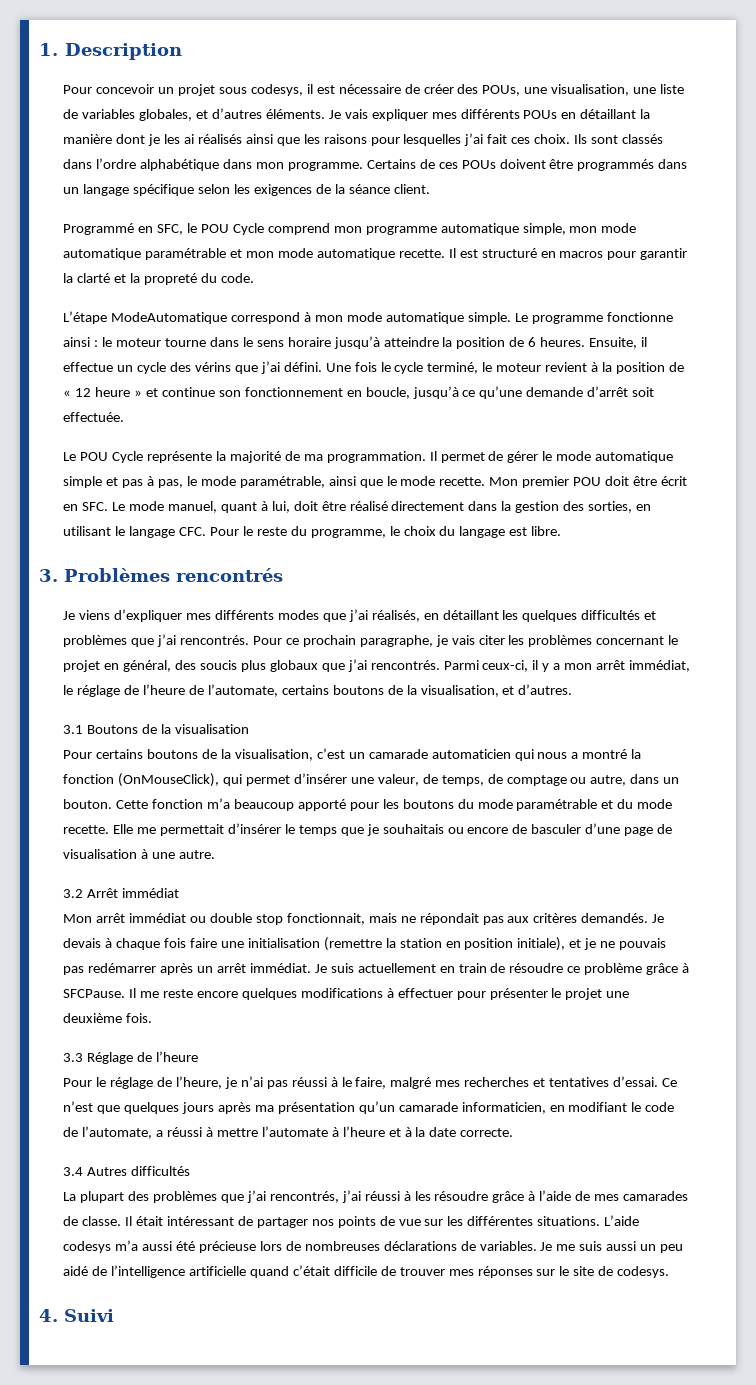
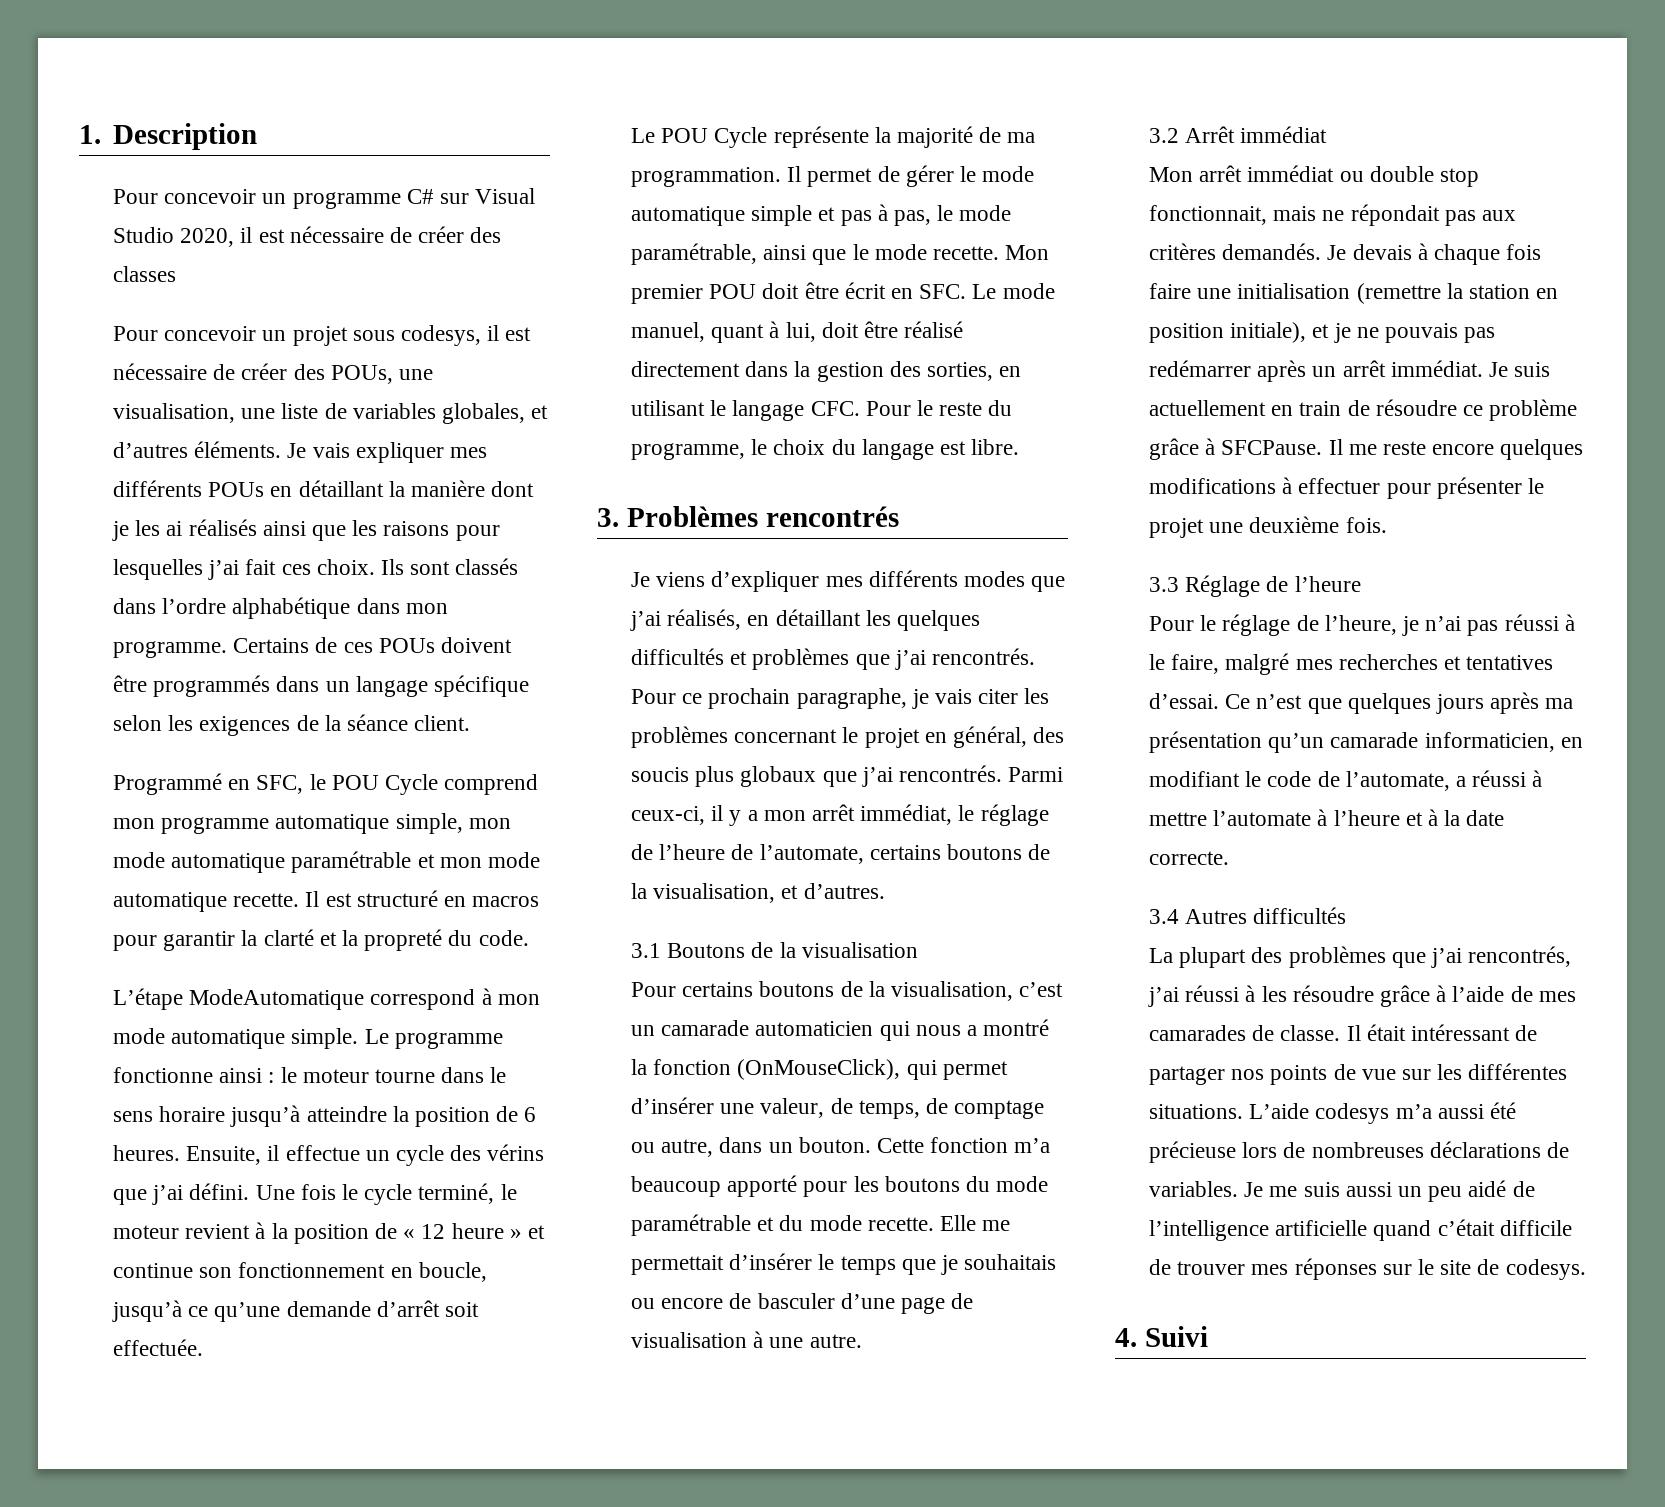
(183, 51) none -> [112,188,536,209] [112,226,502,247] [112,266,176,282] // Pour concevoir un programme C# sur Visual Studio 2020, il est nécessaire de créer des classes

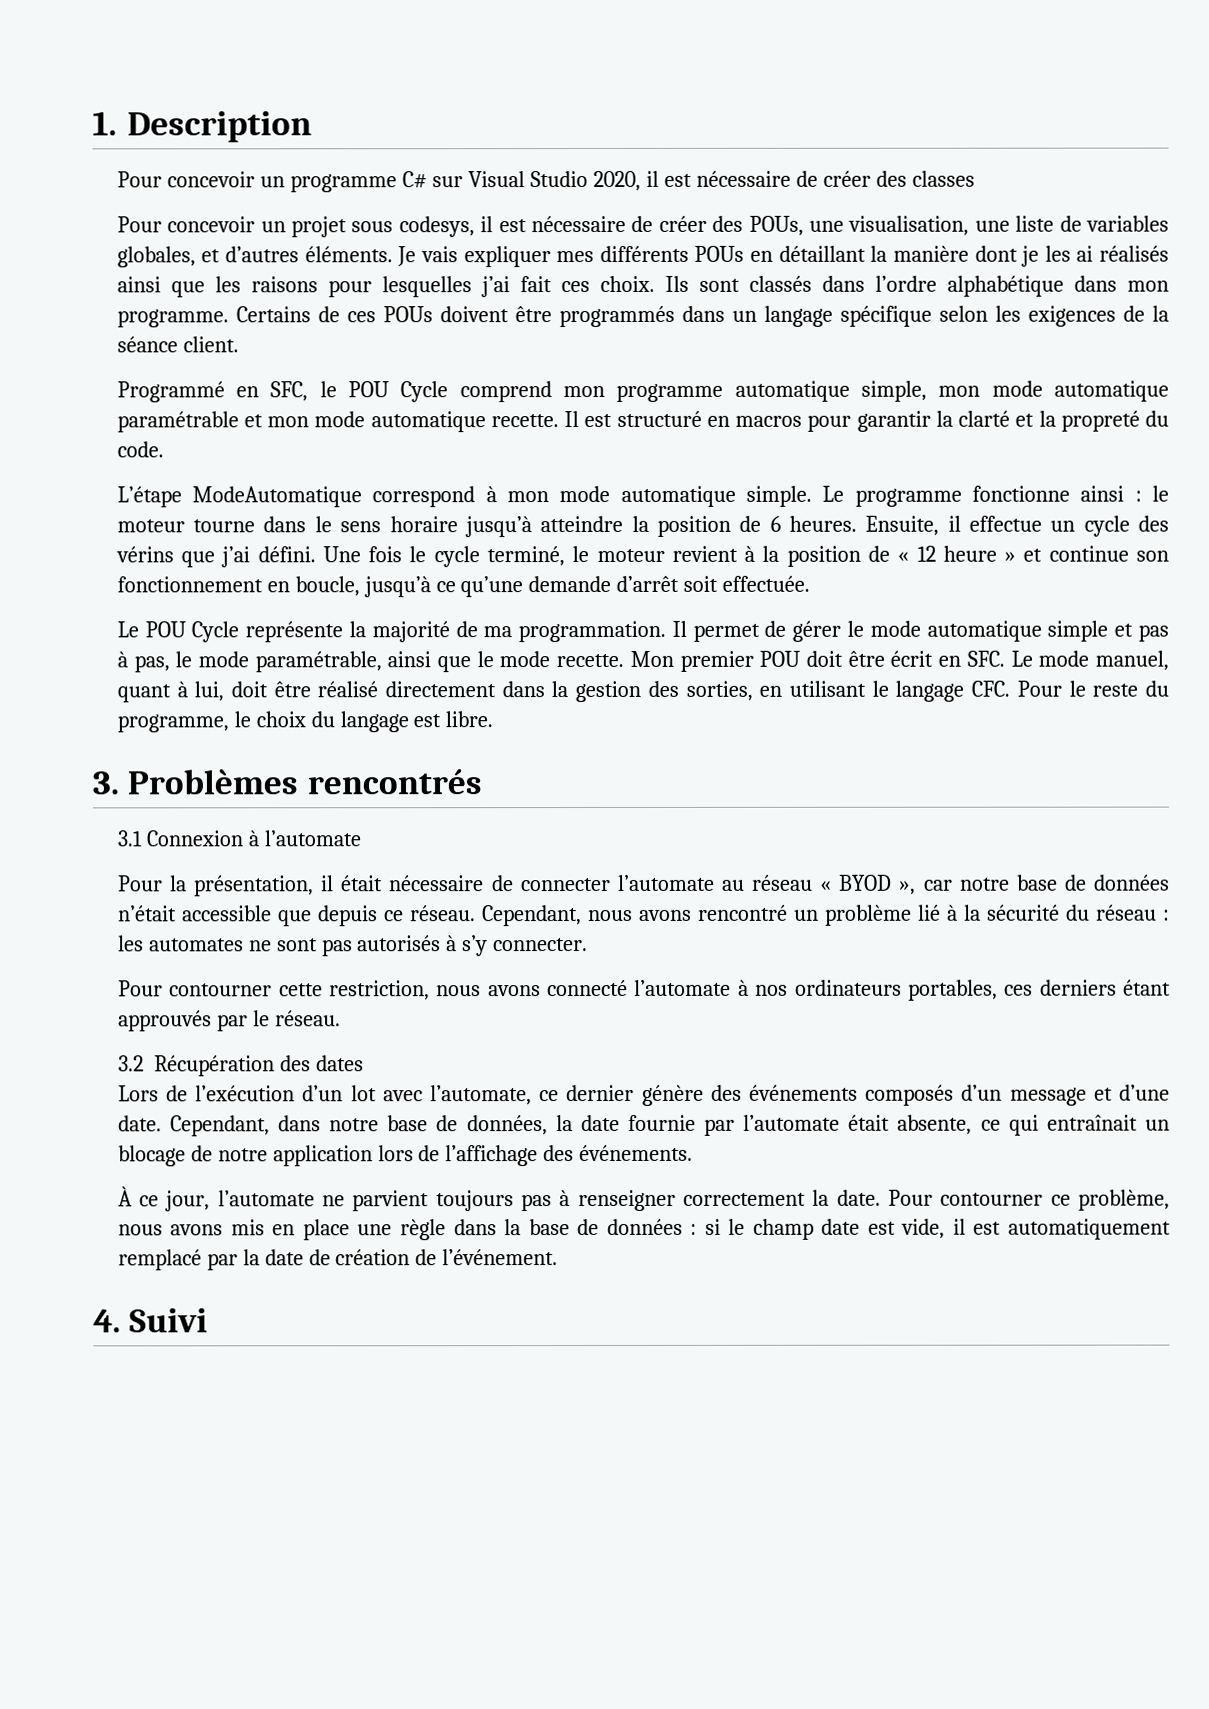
[630,570,1066,592] [629,609,980,631] [630,648,1035,670] [630,688,1050,709] [630,726,1065,748] [630,765,1064,787] [630,804,1049,826] [630,844,1051,864] [630,883,885,903] [630,942,918,958] [630,981,1064,1001] [630,1019,1050,1041] [630,1059,1008,1080] [630,1097,1045,1119] [630,1137,1051,1157] [630,1175,1049,1197] [630,1214,1011,1236] [630,1253,1057,1275] [630,1293,974,1314] [630,1331,862,1348] [1148,126,1328,143] [1148,165,1479,187] [1148,204,1516,226] [1148,243,1542,265] [1148,283,1559,304] [1148,322,1496,343] [1148,360,1551,382] [1148,399,1578,421] [1148,438,1584,460] [1148,477,1544,499] [1148,516,1387,538] [1148,575,1361,597] [1148,614,1575,636] [1148,653,1554,675] [1148,692,1574,714] [1148,731,1583,753] [1148,770,1543,791] [1148,809,1505,826] [1148,851,1229,865] [1148,907,1347,924] [1148,946,1572,968] [1147,985,1576,1007] [1148,1024,1538,1041] [1148,1063,1568,1085] [1148,1102,1516,1124] [1148,1141,1569,1163] [1148,1180,1535,1202] [1148,1219,1572,1241] [1148,1258,1586,1280] Je viens d’expliquer mes différents modes que j’ai réalisés, en détaillant les quelques difficultés et problèmes que j’ai rencontrés. Pour ce prochain paragraphe, je vais citer les problèmes concernant le projet en général, des soucis plus globaux que j’ai rencontrés. Parmi ceux-ci, il y a mon arrêt immédiat, le réglage de l’heure de l’automate, certains boutons de la visualisation, et d’autres. // 3.1 Boutons de la visualisation // Pour certains boutons de la visualisation, c’est un camarade automaticien qui nous a montré la fonction (OnMouseClick), qui permet d’insérer une valeur, de temps, de comptage ou autre, dans un bouton. Cette fonction m’a beaucoup apporté pour les boutons du mode paramétrable et du mode recette. Elle me permettait d’insérer le temps que je souhaitais ou encore de basculer d’une page de visualisation à une autre. // 3.2 Arrêt immédiat // Mon arrêt immédiat ou double stop fonctionnait, mais ne répondait pas aux critères demandés. Je devais à chaque fois faire une initialisation (remettre la station en position initiale), et je ne pouvais pas redémarrer après un arrêt immédiat. Je suis actuellement en train de résoudre ce problème grâce à SFCPause. Il me reste encore quelques modifications à effectuer pour présenter le projet une deuxième fois. // 3.3 Réglage de l’heure // Pour le réglage de l’heure, je n’ai pas réussi à le faire, malgré mes recherches et tentatives d’essai. Ce n’est que quelques jours après ma présentation qu’un camarade informaticien, en modifiant le code de l’automate, a réussi à mettre l’automate à l’heure et à la date correcte. // 3.4 Autres difficultés // La plupart des problèmes que j’ai rencontrés, j’ai réussi à les résoudre grâce à l’aide de mes camarades de classe. Il était intéressant de partager nos points de vue sur les différentes situations. L’aide codesys m’a aussi été précieuse lors de nombreuses déclarations de variables. Je me suis aussi un peu aidé de l’intelligence artificielle quand c’était difficile de trouver mes réponses sur le site de codesys. -> [116,830,361,847] [117,874,1171,897] [117,904,1170,927] [117,935,589,957] [117,979,1171,1001] [117,1010,341,1032] [117,1055,364,1077] [117,1084,1171,1106] [117,1114,1170,1137] [117,1144,694,1167] [117,1186,1171,1212] [117,1218,1171,1241] [117,1249,559,1271] 3.1 Connexion à l’automate // Pour la présentation, il était nécessaire de connecter l’automate au réseau « BYOD », car notre base de données n’était accessible que depuis ce réseau. Cependant, nous avons rencontré un problème lié à la sécurité du réseau : les automates ne sont pas autorisés à s’y connecter. // Pour contourner cette restriction, nous avons connecté l’automate à nos ordinateurs portables, ces derniers étant approuvés par le réseau. // 3.2 Récupération des dates // Lors de l’exécution d’un lot avec l’automate, ce dernier génère des événements composés d’un message et d’une date. Cependant, dans notre base de données, la date fournie par l’automate était absente, ce qui entraînait un blocage de notre application lors de l’affichage des événements. // À ce jour, l’automate ne parvient toujours pas à renseigner correctement la date. Pour contourner ce problème, nous avons mis en place une règle dans la base de données : si le champ date est vide, il est automatiquement remplacé par la date de création de l’événement.

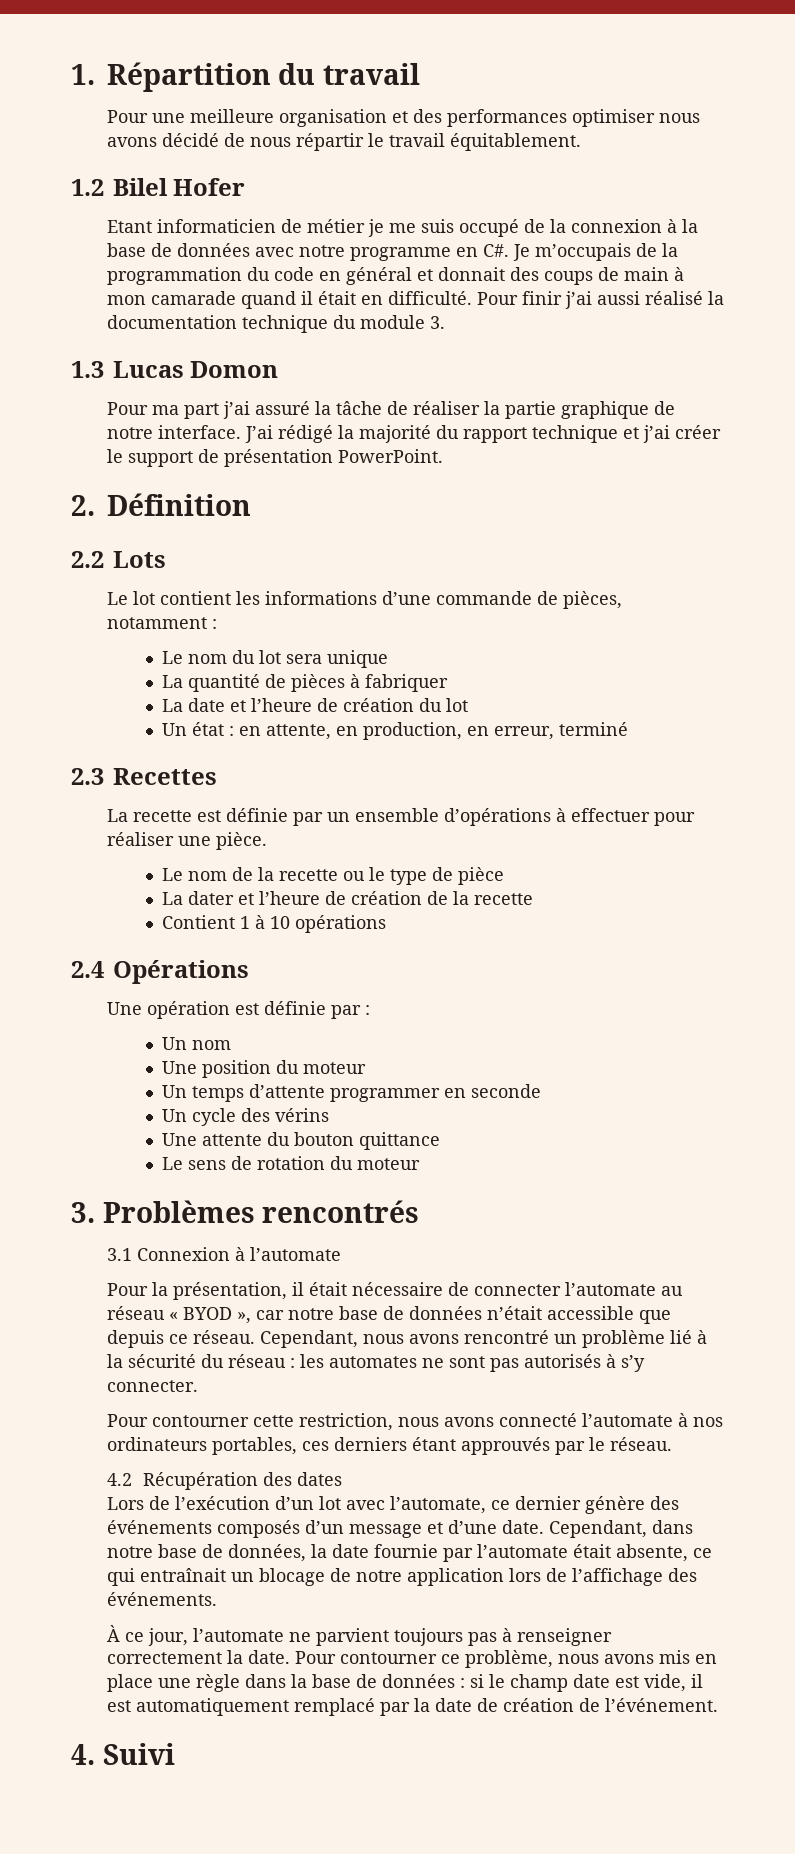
[127,111,312,143] [116,170,975,193] [116,215,1169,238] [116,245,1170,268] [116,275,1169,298] [116,305,1170,328] [116,336,239,353] [116,380,1170,403] [116,410,1169,433] [116,441,164,458] [116,485,1170,508] [116,515,1169,538] [115,545,1169,568] [116,575,811,598] [116,620,1169,643] [116,650,1169,673] [116,680,1169,703] [116,711,494,733] Description // Pour concevoir un programme C# sur Visual Studio 2020, il est nécessaire de créer des classes // Pour concevoir un projet sous codesys, il est nécessaire de créer des POUs, une visualisation, une liste de variables globales, et d’autres éléments. Je vais expliquer mes différents POUs en détaillant la manière dont je les ai réalisés ainsi que les raisons pour lesquelles j’ai fait ces choix. Ils sont classés dans l’ordre alphabétique dans mon programme. Certains de ces POUs doivent être programmés dans un langage spécifique selon les exigences de la séance client. // Programmé en SFC, le POU Cycle comprend mon programme automatique simple, mon mode automatique paramétrable et mon mode automatique recette. Il est structuré en macros pour garantir la clarté et la propreté du code. // L’étape ModeAutomatique correspond à mon mode automatique simple. Le programme fonctionne ainsi : le moteur tourne dans le sens horaire jusqu’à atteindre la position de 6 heures. Ensuite, il effectue un cycle des vérins que j’ai défini. Une fois le cycle terminé, le moteur revient à la position de « 12 heure » et continue son fonctionnement en boucle, jusqu’à ce qu’une demande d’arrêt soit effectuée. // Le POU Cycle représente la majorité de ma programmation. Il permet de gérer le mode automatique simple et pas à pas, le mode paramétrable, ainsi que le mode recette. Mon premier POU doit être écrit en SFC. Le mode manuel, quant à lui, doit être réalisé directement dans la gestion des sorties, en utilisant le langage CFC. Pour le reste du programme, le choix du langage est libre. -> [106,62,420,92] [106,109,700,127] [106,133,581,151] [71,178,246,196] [106,219,698,237] [106,243,678,261] [106,267,684,285] [106,291,724,309] [106,315,445,333] [71,361,279,378] [106,401,675,419] [106,425,721,443] [106,449,443,467] [71,493,251,516] [71,551,166,568] [106,591,622,609] [106,617,217,629] [162,650,389,668] [162,674,449,692] [162,698,469,712] [162,722,629,740] [71,768,217,785] [106,808,695,826] [106,832,267,850] [162,867,505,885] [162,891,534,905] [162,915,387,933] [71,960,249,984] [106,1001,370,1019] [162,1037,232,1050] [162,1060,367,1078] [162,1084,542,1102] [162,1108,330,1126] [162,1132,441,1150] [162,1156,421,1170] Répartition du travail // Pour une meilleure organisation et des performances optimiser nous avons décidé de nous répartir le travail équitablement. // 1.2 Bilel Hofer // Etant informaticien de métier je me suis occupé de la connexion à la base de données avec notre programme en C#. Je m’occupais de la programmation du code en général et donnait des coups de main à mon camarade quand il était en difficulté. Pour finir j’ai aussi réalisé la documentation technique du module 3. // 1.3 Lucas Domon // Pour ma part j’ai assuré la tâche de réaliser la partie graphique de notre interface. J’ai rédigé la majorité du rapport technique et j’ai créer le support de présentation PowerPoint. // 2. Définition // 2.2 Lots // Le lot contient les informations d’une commande de pièces, notamment : // Le nom du lot sera unique // La quantité de pièces à fabriquer // La date et l’heure de création du lot // Un état : en attente, en production, en erreur, terminé // 2.3 Recettes // La recette est définie par un ensemble d’opérations à effectuer pour réaliser une pièce. // Le nom de la recette ou le type de pièce // La dater et l’heure de création de la recette // Contient 1 à 10 opérations // 2.4 Opérations // Une opération est définie par : // Un nom // Une position du moteur // Un temps d’attente programmer en seconde // Un cycle des vérins // Une attente du bouton quittance // Le sens de rotation du moteur
[117,1055,144,1072] 3.2 -> [106,1473,132,1486] 4.2

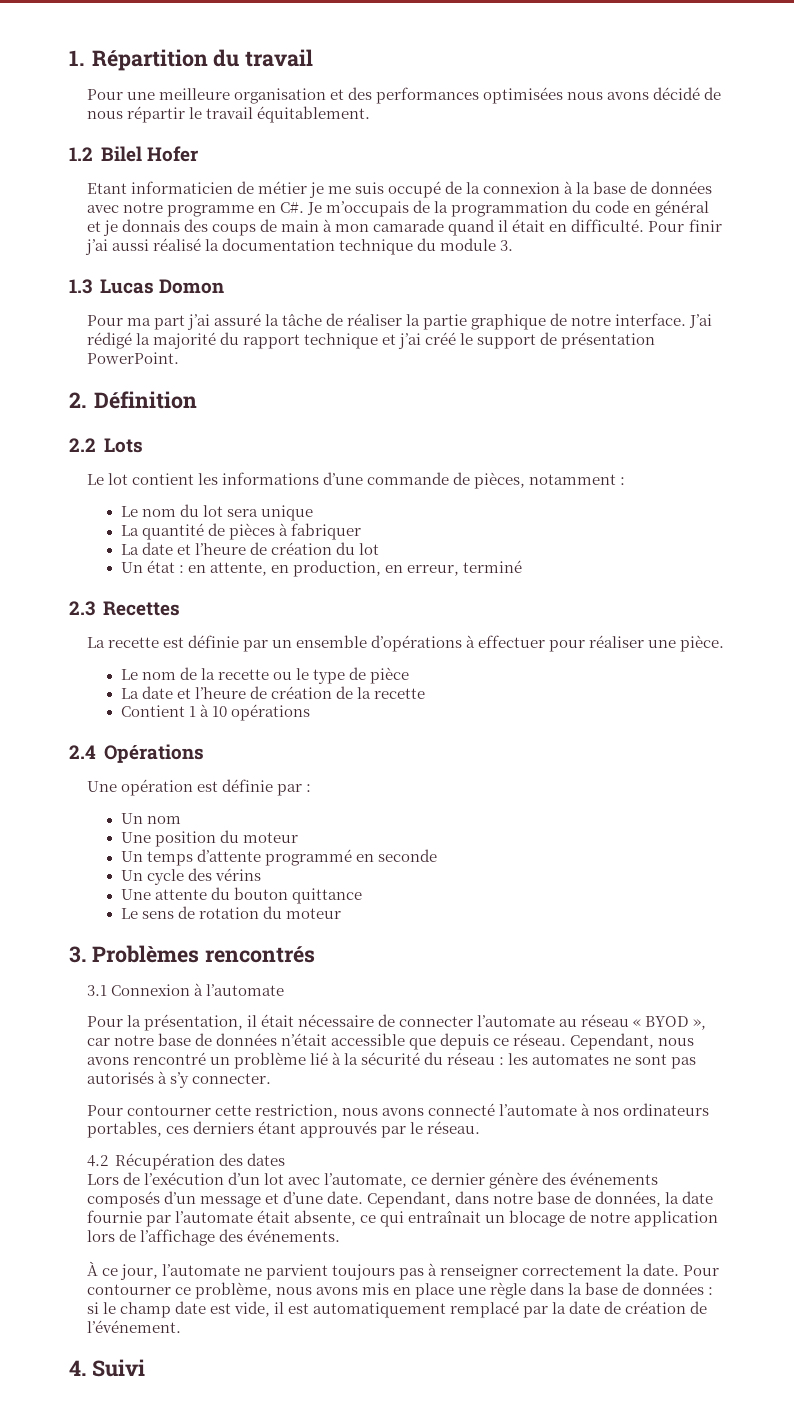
[571,109,655,127] optimiser -> [483,87,564,104] optimisées
[437,267,505,281] donnait -> [102,219,180,236] je donnais
[674,425,721,439] créer -> [425,332,457,345] créé
[188,891,235,905] dater -> [141,686,173,699] date
[330,1088,441,1102] programmer -> [265,849,353,866] programmé

